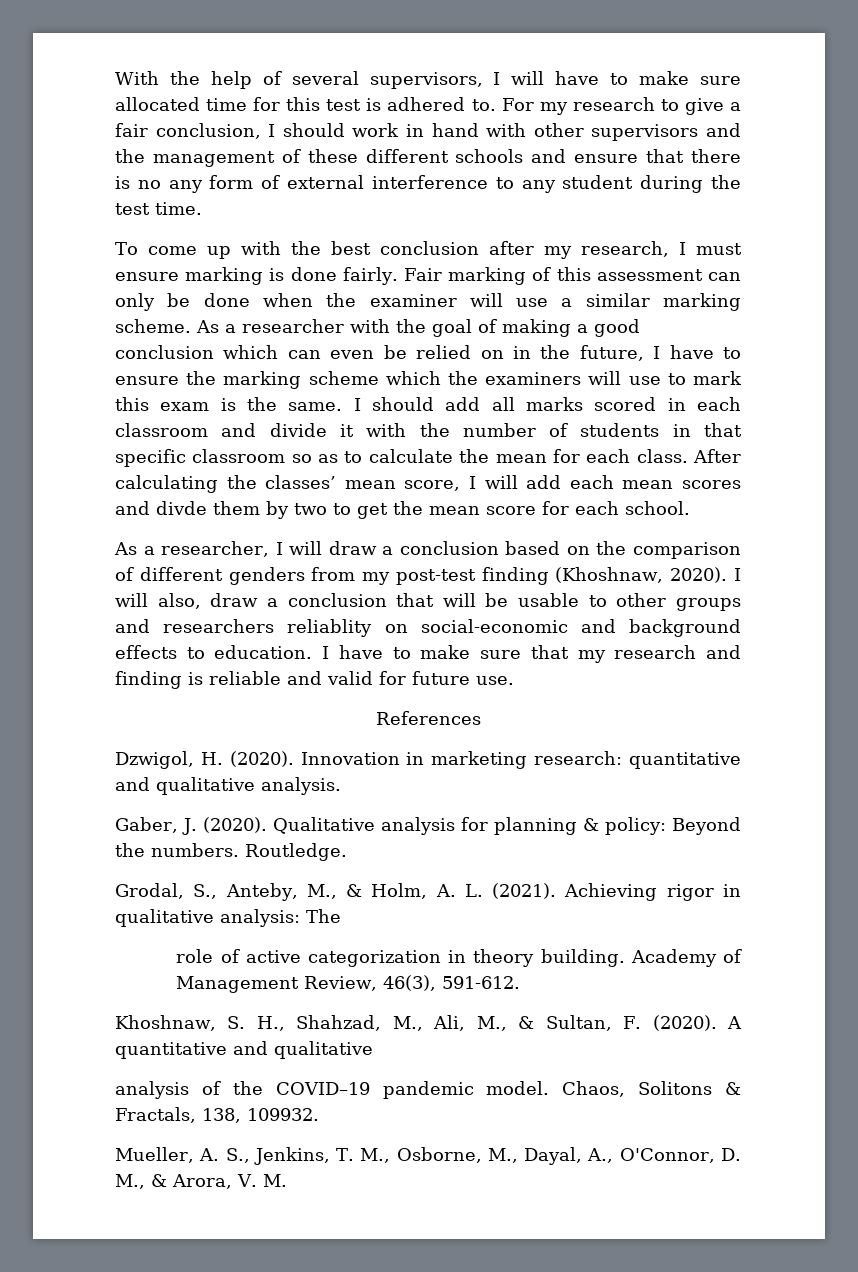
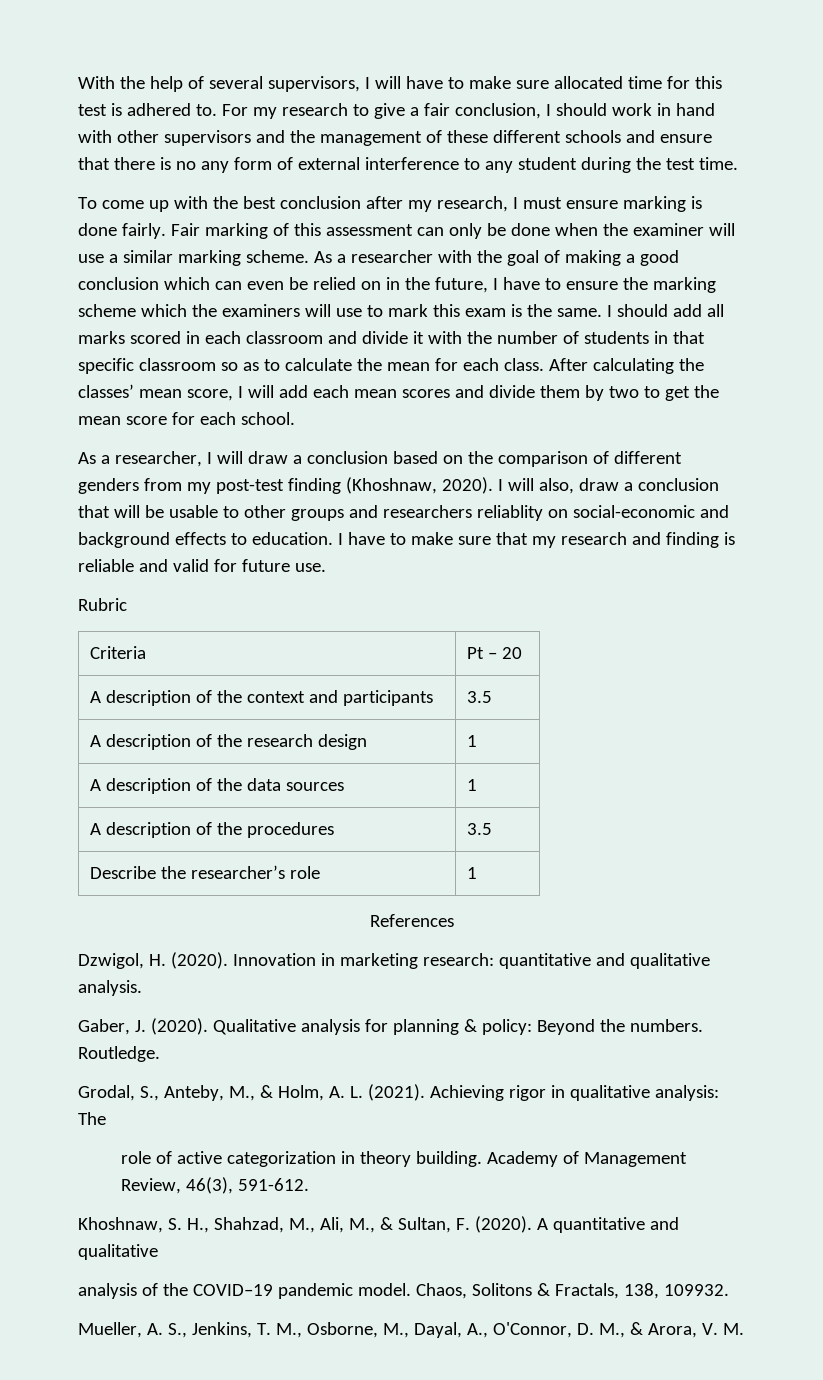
[156,501,207,515] divde -> [488,385,535,398] divide
(514, 680) none -> [78,598,127,611] [90,646,147,659] [467,647,523,659] [90,690,434,706] [467,691,493,703] [90,734,368,750] [467,735,478,747] [90,778,345,794] [467,779,478,791] [90,822,335,838] [467,823,493,835] [90,865,321,879] [467,867,478,879] // Rubric // Criteria | Pt – 20 // A description of the context and participants | 3.5 // A description of the research design | 1 // A description of the data sources | 1 // A description of the procedures | 3.5 // Describe the researcher’s role | 1

